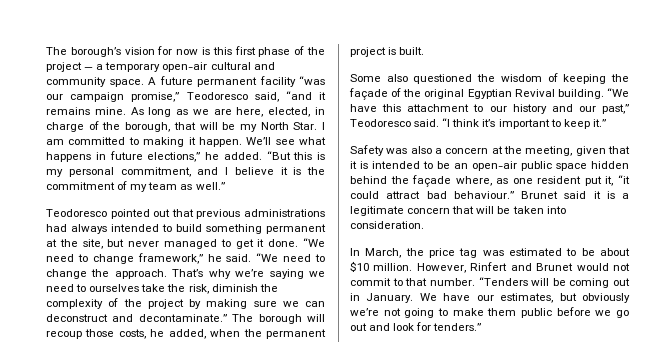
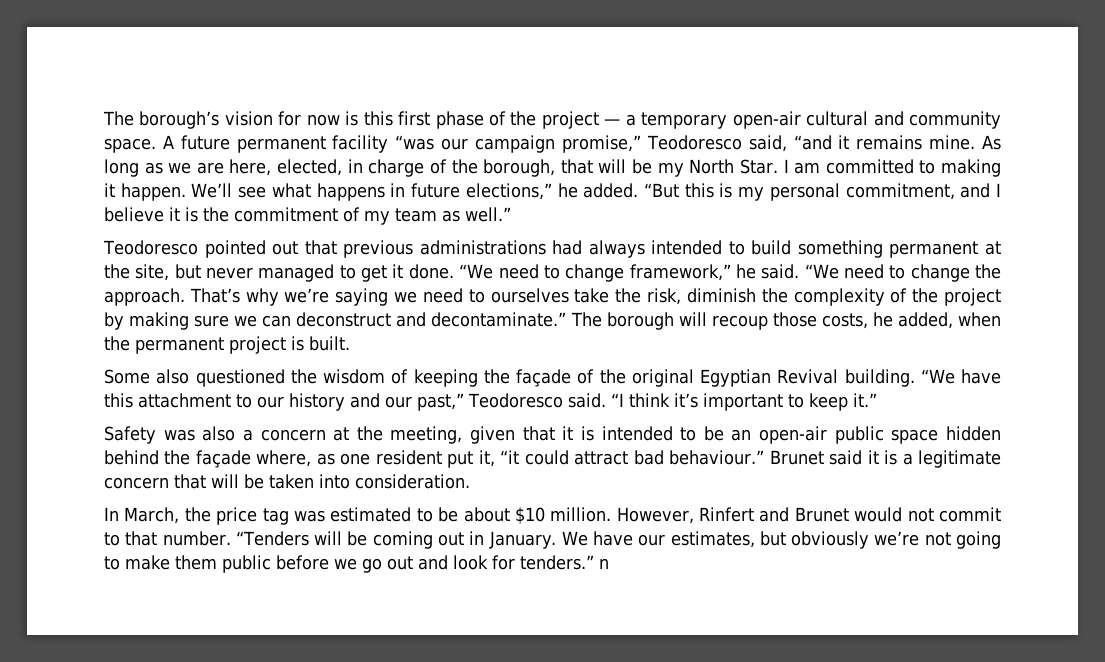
(482, 327) none -> [599,558,609,569] n

